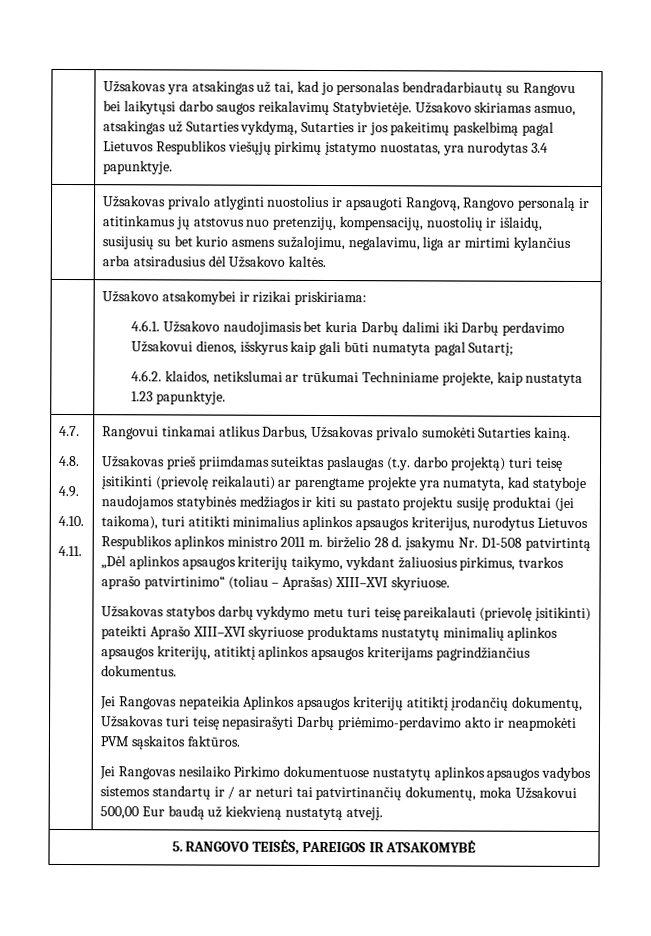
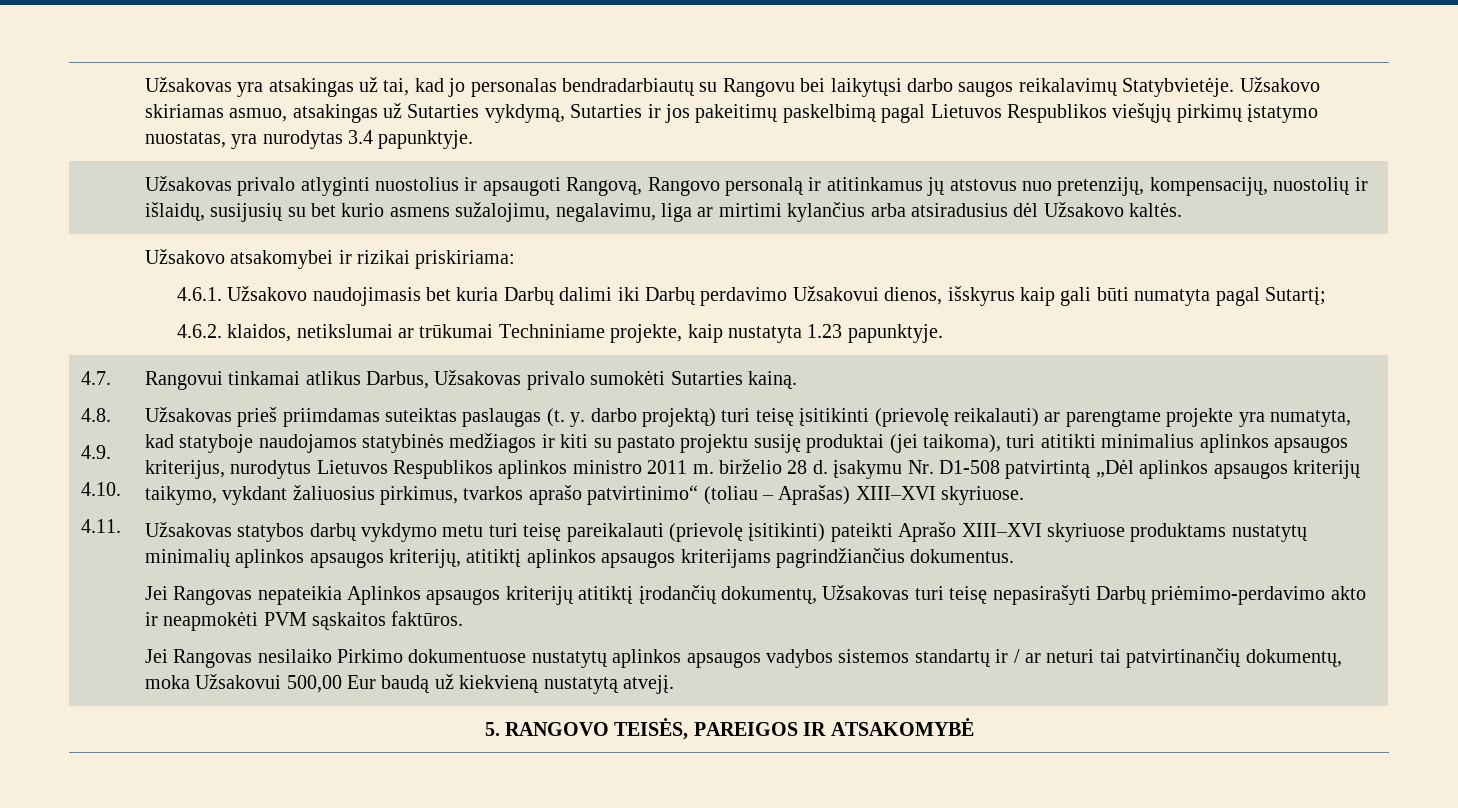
[385,457,411,471] (t.y. -> [546,408,586,427] (t. y.

